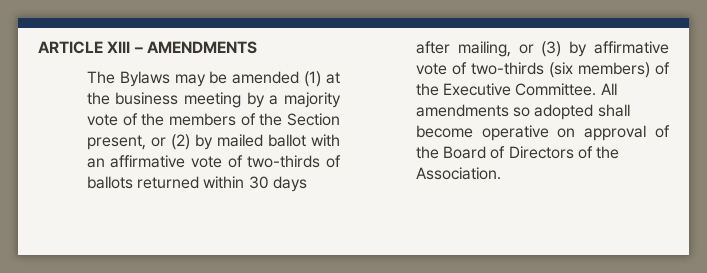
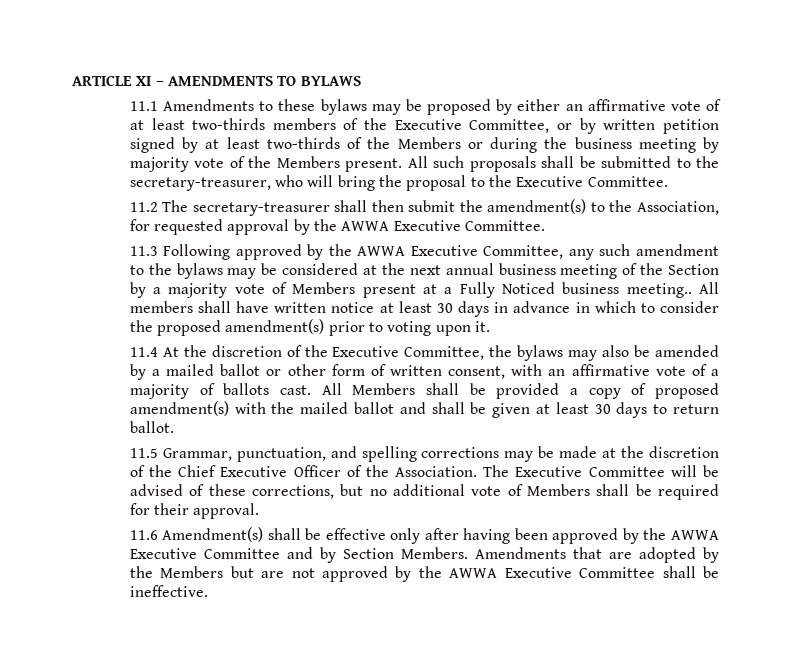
[107,41,131,53] XIII -> [136,76,152,86] XI
[86,71,340,87] [86,92,341,108] [86,113,340,126] [86,134,306,150] // The Bylaws may be amended (1) at the business meeting by a majority vote of the members of the Section present, or (2) by mailed ballot -> [277,76,361,86] [129,99,722,115] [129,118,720,134] [129,137,719,153] [129,156,720,172] [129,175,668,191] [129,199,720,216] [129,219,546,235] [129,244,720,260] [129,263,719,279] [129,282,720,298] [129,301,720,317] [129,319,491,336] [129,345,719,361] [129,364,506,380] TO BYLAWS // 11.1 Amendments to these bylaws may be proposed by either an affirmative vote of at least two-thirds members of the Executive Committee, or by written petition signed by at least two-thirds of the Members or during the business meeting by majority vote of the Members present. All such proposals shall be submitted to the secretary-treasurer, who will bring the proposal to the Executive Committee. // 11.2 The secretary-treasurer shall then submit the amendment(s) to the Association, for requested approval by the AWWA Executive Committee. // 11.3 Following approved by the AWWA Executive Committee, any such amendment to the bylaws may be considered at the next annual business meeting of the Section by a majority vote of Members present at a Fully Noticed business meeting.. All members shall have written notice at least 30 days in advance in which to consider the proposed amendment(s) prior to voting upon it. // 11.4 At the discretion of the Executive Committee, the bylaws may also be amended by a mailed ballot or other form of written consent,
[247,155,341,168] [86,176,308,192] [415,41,669,57] [415,62,670,78] [415,83,617,96] [415,104,630,120] [415,125,670,141] [415,146,620,159] [415,167,501,180] two-thirds of ballots returned within 30 days after mailing, or (3) by affirmative vote of two-thirds (six members) of the Executive Committee. All amendments so adopted shall become operative on approval of the Board of Directors of the Association. -> [711,369,720,376] [129,383,720,399] [129,401,719,418] [129,421,174,433] [129,446,720,462] [129,465,720,477] [129,484,720,500] [129,503,260,519] [129,527,720,544] [129,547,720,563] [129,566,720,582] [129,585,208,597] a majority of ballots cast. All Members shall be provided a copy of proposed amendment(s) with the mailed ballot and shall be given at least 30 days to return ballot. // 11.5 Grammar, punctuation, and spelling corrections may be made at the discretion of the Chief Executive Officer of the Association. The Executive Committee will be advised of these corrections, but no additional vote of Members shall be required for their approval. // 11.6 Amendment(s) shall be effective only after having been approved by the AWWA Executive Committee and by Section Members. Amendments that are adopted by the Members but are not approved by the AWWA Executive Committee shall be ineffective.

